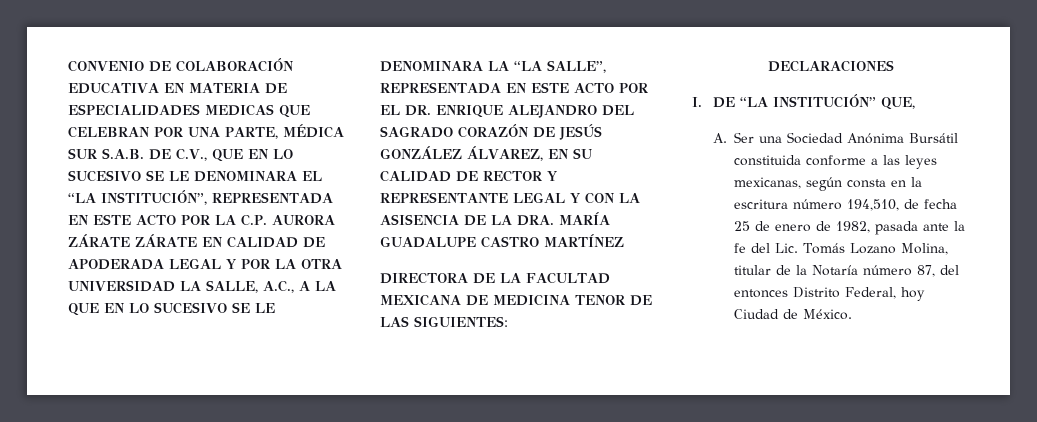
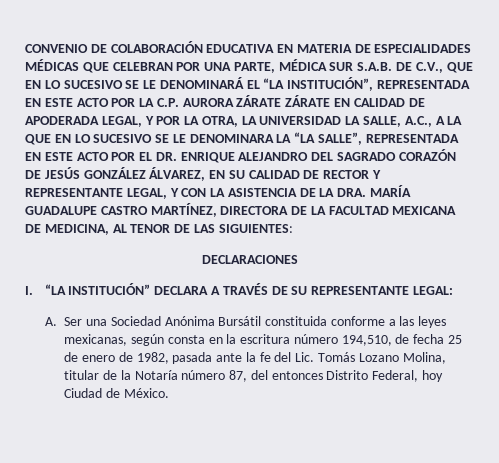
[205,104,274,116] MEDICAS -> [25,59,79,71] MÉDICAS
[194,171,297,182] DENOMINARA -> [159,77,244,89] DENOMINARÁ
[169,258,221,269] LEGAL -> [101,116,142,127] LEGAL,
[301,259,342,269] OTRA -> [201,116,257,127] OTRA, LA
[513,192,565,203] LEGAL -> [126,188,167,199] LEGAL,
[380,214,459,226] ASISENCIA -> [227,188,297,197] ASISTENCIA
[544,234,624,247] MARTÍNEZ // -> [150,203,217,217] MARTÍNEZ,
[493,294,570,306] MEDICINA -> [44,224,127,235] MEDICINA, AL
[712,97,735,108] DE -> (33, 290) none
[880,97,915,110] QUE, -> [154,283,453,295] DECLARA A TRAVÉS DE SU REPRESENTANTE LEGAL:

